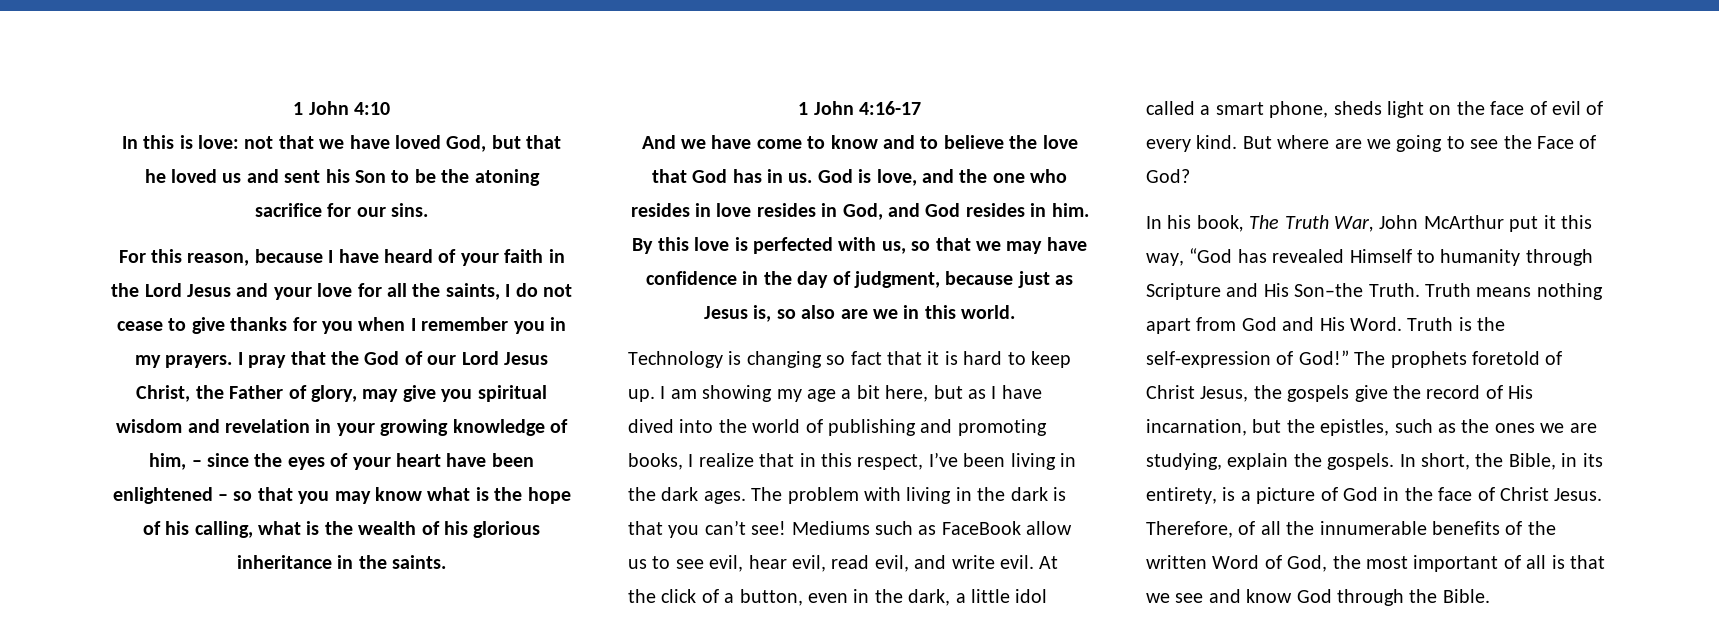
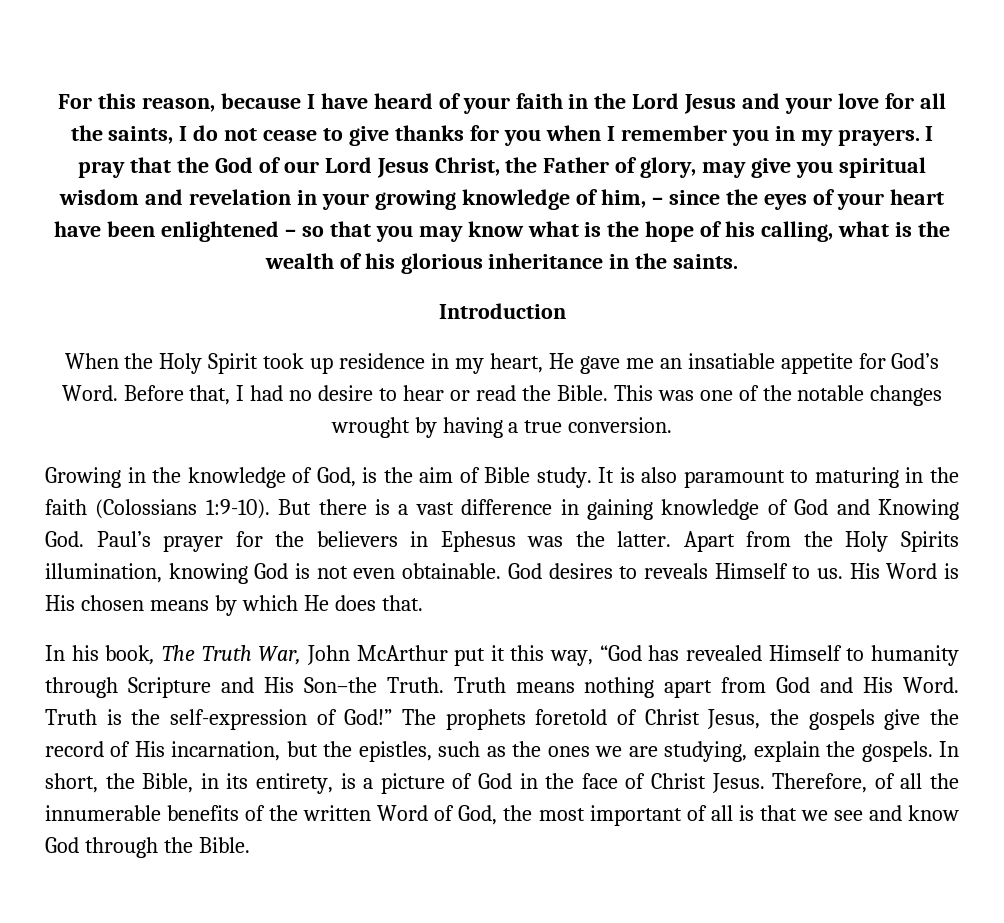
[293,101,390,115] [121,135,562,152] [144,169,540,186] [254,203,429,217] 1 John 4:10 // In this is love: not that we have loved God, but that he loved us and sent his Son to be the atoning sacrifice for our sins. // -> (58, 101) none
[798,101,921,115] [641,135,1078,149] [651,169,1068,186] [630,203,1089,220] [632,237,1087,254] [645,271,1074,288] [703,305,1016,322] [628,351,1071,368] [628,385,1042,402] [628,419,1047,436] [628,452,1076,470] [628,487,1066,504] [628,520,1073,538] [628,555,1059,572] [628,589,1048,606] [1146,101,1604,118] [1146,135,1597,152] [1146,169,1190,183] 1 John 4:16-17 // And we have come to know and to believe the love that God has in us. God is love, and the one who resides in love resides in God, and God resides in him. By this love is perfected with us, so that we may have confidence in the day of judgment, because just as Jesus is, so also are we in this world. // Technology is changing so fact that it is hard to keep up. I am showing my age a bit here, but as I have dived into the world of publishing and promoting books, I realize that in this respect, I’ve been living in the dark ages. The problem with living in the dark is that you can’t see! Mediums such as FaceBook allow us to see evil, hear evil, read evil, and write evil. At the click of a button, even in the dark, a little idol called a smart phone, sheds light on the face of evil of every kind. But where are we going to see the Face of God? -> [438,303,566,319] [64,353,940,374] [61,385,943,406] [330,417,673,438] [45,467,959,488] [45,499,959,520] [45,531,959,552] [45,563,959,584] [45,595,423,616] Introduction // When the Holy Spirit took up residence in my heart, He gave me an insatiable appetite for God’s Word. Before that, I had no desire to hear or read the Bible. This was one of the notable changes wrought by having a true conversion. // Growing in the knowledge of God, is the aim of Bible study. It is also paramount to maturing in the faith (Colossians 1:9-10). But there is a vast difference in gaining knowledge of God and Knowing God. Paul’s prayer for the believers in Ephesus was the latter. Apart from the Holy Spirits illumination, knowing God is not even obtainable. God desires to reveals Himself to us. His Word is His chosen means by which He does that.

